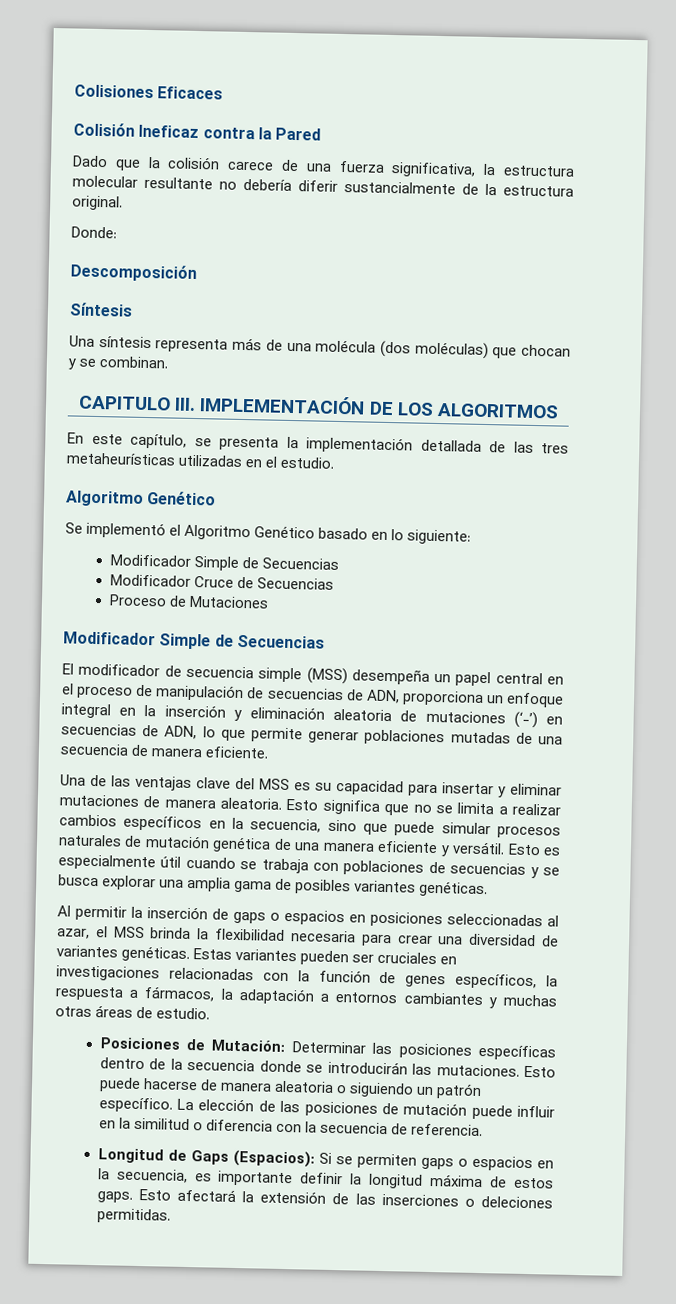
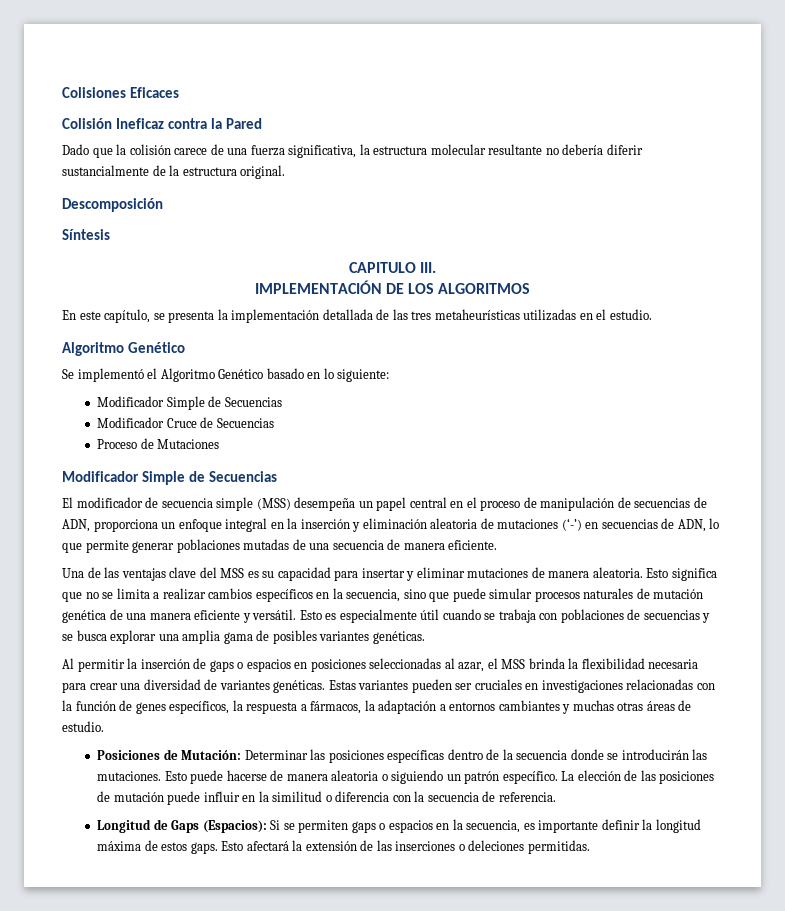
[71,226,117,239] // Donde: -> (286, 172) none
[69,335,571,360] [68,356,170,370] // Una síntesis representa más de una molécula (dos moléculas) que chocan y se combinan. -> (110, 234) none
(197, 404) none -> (437, 267) //

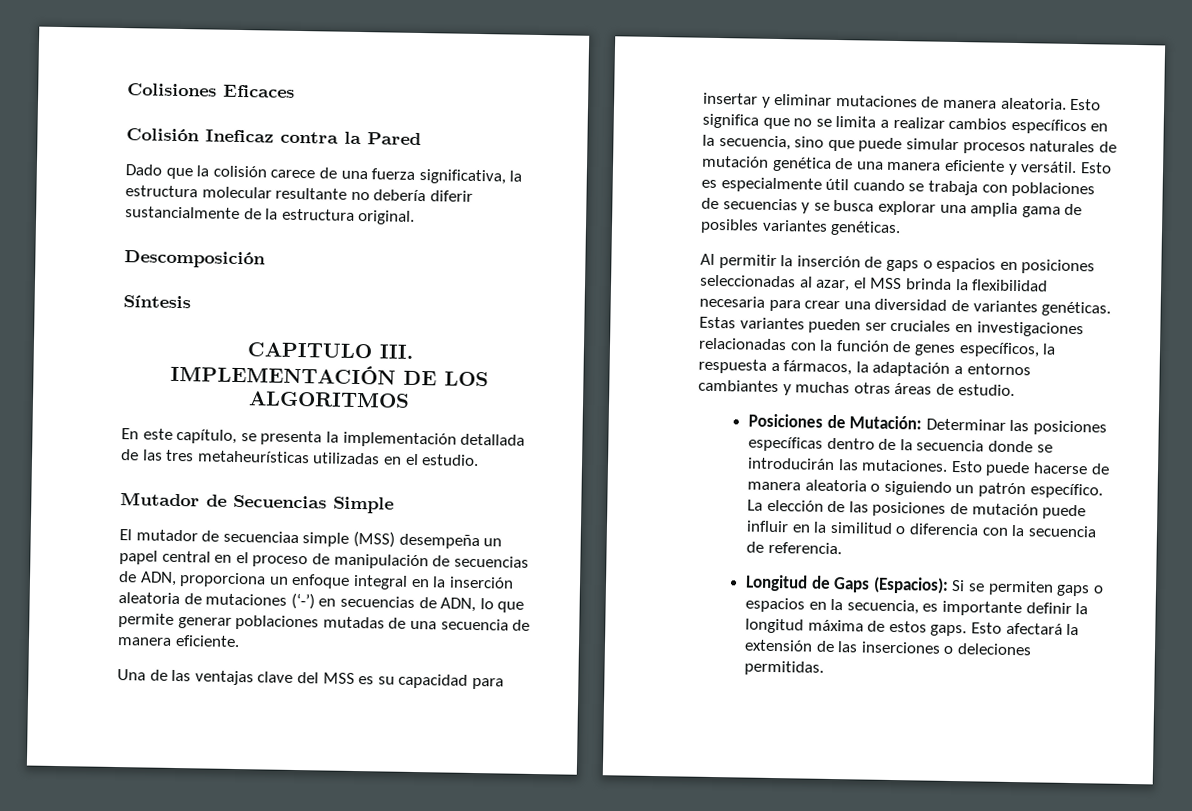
[62,342,185,356] [62,368,390,382] [97,396,282,410] [97,417,274,428] [97,438,220,449] [62,471,277,485] Algoritmo Genético // Se implementó el Algoritmo Genético basado en lo siguiente: // Modificador Simple de Secuencias // Modificador Cruce de Secuencias // Proceso de Mutaciones // Modificador Simple de Secuencias -> [120,492,394,514] Mutador de Secuencias Simple
[76,497,213,508] modificador de secuencia -> [135,529,299,544] mutador de secuenciaa
[352,518,427,532] y eliminación -> (514, 582) none

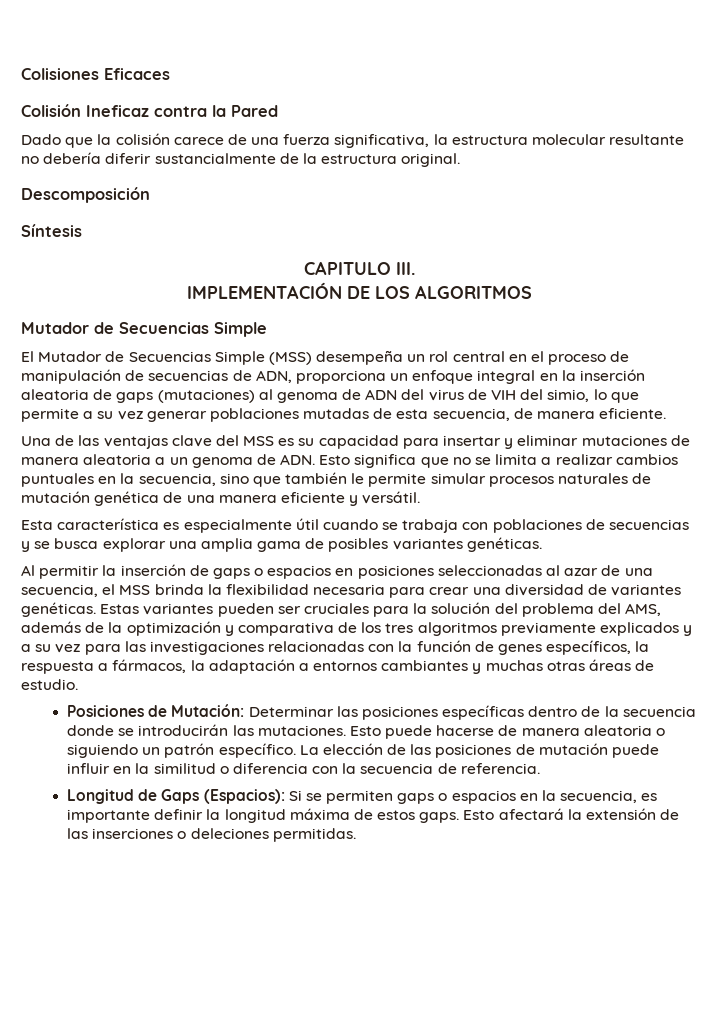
[121,428,526,448] [121,449,480,467] // En este capítulo, se presenta la implementación detallada de las tres metaheurísticas utilizadas en el estudio. -> (532, 292) none
[135,529,350,547] mutador de secuenciaa simple -> [38,351,265,365] Mutador de Secuencias Simple
[119,550,158,565] papel -> [429,351,449,362] rol
[205,592,525,613] [118,613,174,628] mutaciones (‘-’) en secuencias de ADN, lo que permite -> [116,389,639,403] [21,408,143,422] gaps (mutaciones) al genoma de ADN del virus de VIH del simio, lo que permite a su vez
[409,618,509,631] una secuencia -> [396,408,510,421] esta secuencia,
[1000,97,1067,110] aleatoria. -> [83,454,316,468] aleatoria a un genoma de ADN.
[1010,118,1087,135] específicos -> [21,473,94,487] puntuales
[858,137,903,153] puede -> [285,472,427,487] también le permite
[1079,162,1112,174] Esto -> [21,518,160,530] // Esta característica
[815,279,851,292] azar, -> [564,565,653,576] [21,584,98,597] azar de una secuencia,
[954,323,973,333] en -> [373,602,662,617] [21,621,693,636] [21,641,146,655] para la solución del problema del AMS, además de la optimización y comparativa de los tres algoritmos previamente explicados y a su vez para las

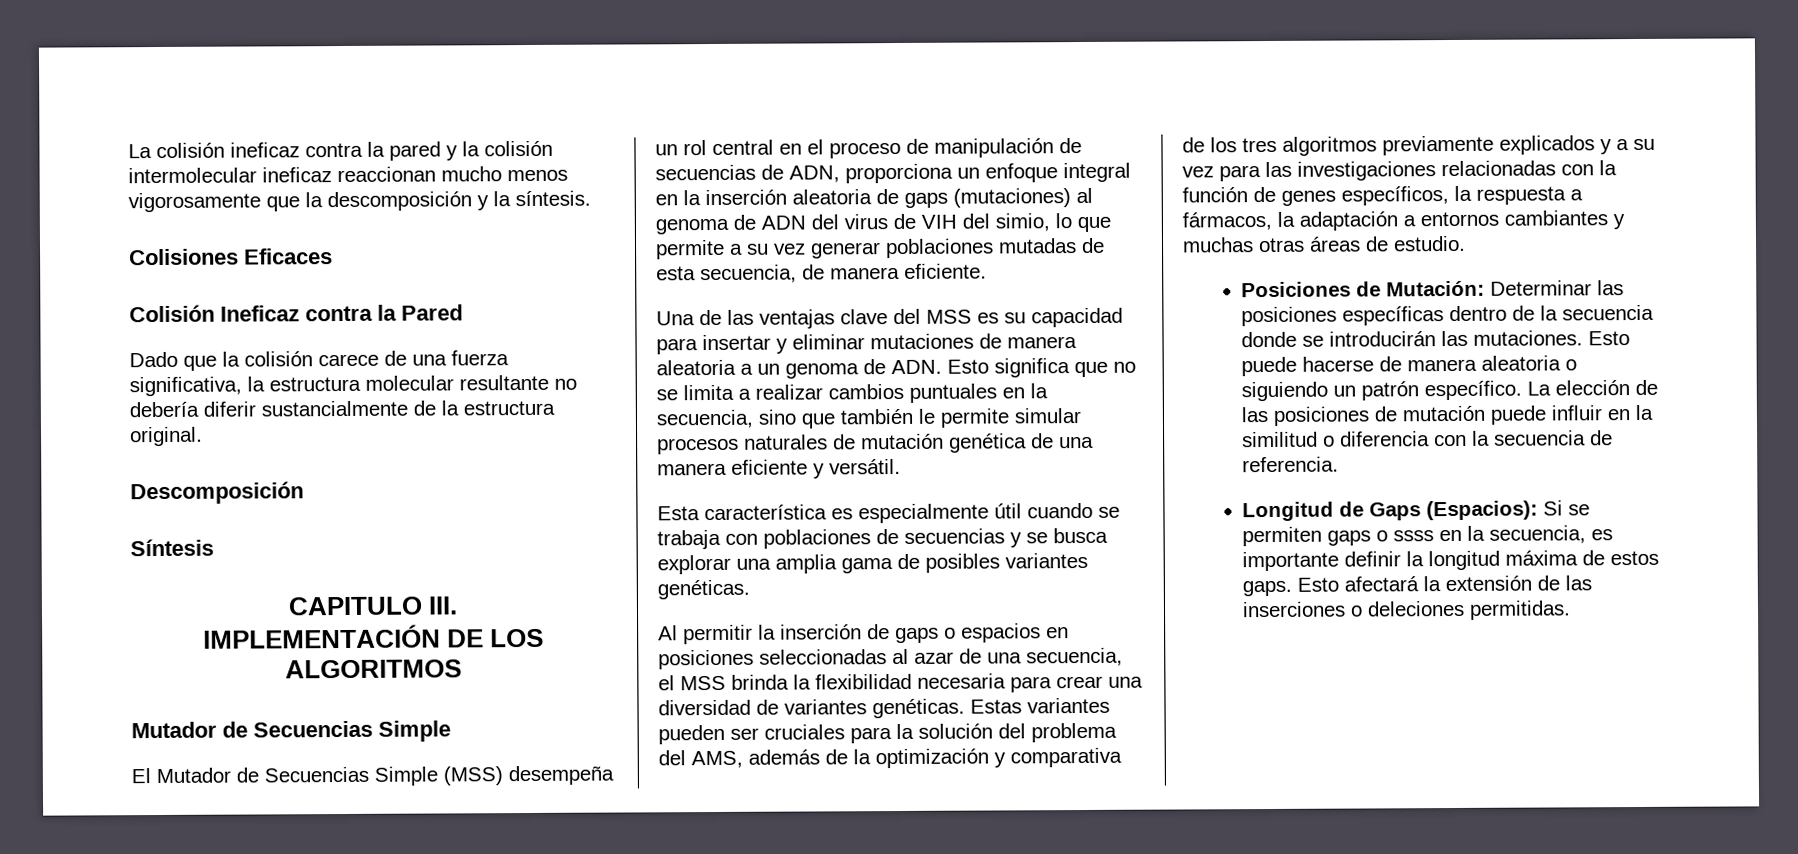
(21, 74) none -> [128,140,553,161] [128,166,568,184] [128,190,591,213] La colisión ineficaz contra la pared y la colisión intermolecular ineficaz reaccionan mucho menos vigorosamente que la descomposición y la síntesis. //
[451,790,516,804] espacios -> [1393,530,1435,542] ssss

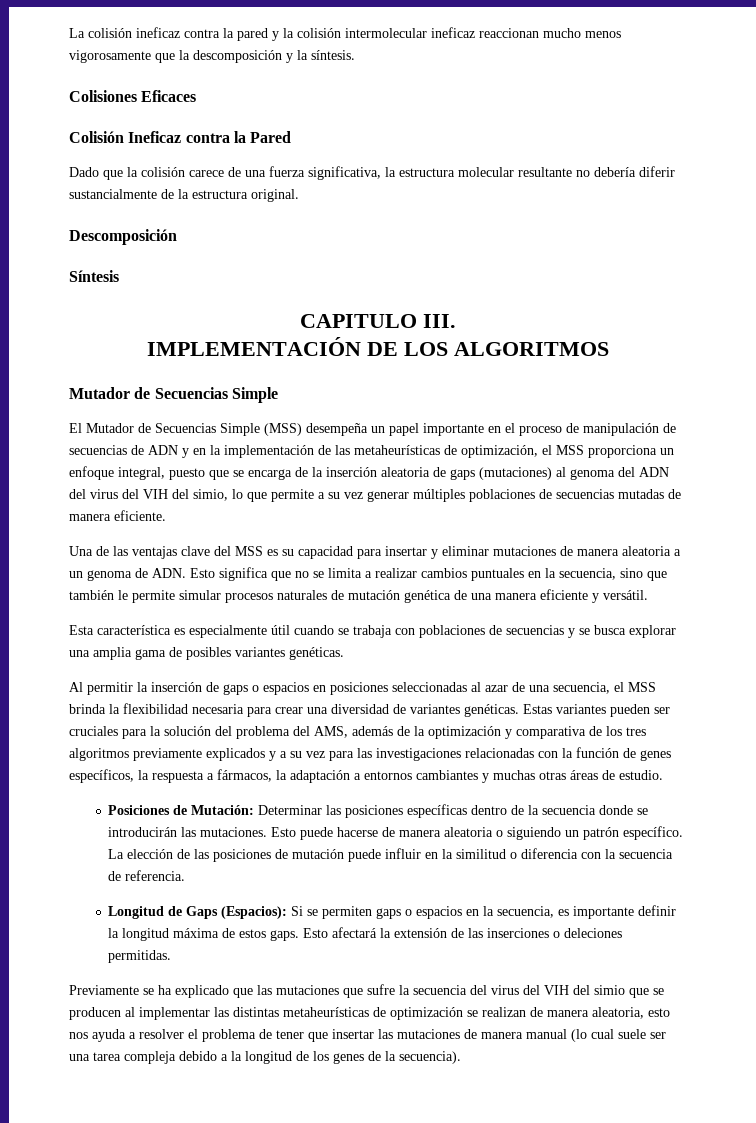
[683,139,774,156] rol central -> [389,423,484,436] papel importante
[789,162,1131,184] [655,194,678,206] ADN, proporciona un enfoque integral en -> [148,445,674,458] [69,466,308,480] ADN y en la implementación de las metaheurísticas de optimización, el MSS proporciona un enfoque integral, puesto que se encarga de
[733,214,756,230] de -> [618,467,635,477] del
[893,213,916,230] de -> [122,489,139,499] del
[885,237,1105,259] [656,264,797,284] poblaciones mutadas de esta secuencia, -> [413,489,664,502] múltiples poblaciones de secuencias mutadas
[1393,530,1435,542] ssss -> [416,906,463,919] espacios
(1572, 610) none -> [69,984,664,998] [69,1007,670,1020] [69,1029,666,1042] [69,1051,461,1064] // Previamente se ha explicado que las mutaciones que sufre la secuencia del virus del VIH del simio que se producen al implementar las distintas metaheurísticas de optimización se realizan de manera aleatoria, esto nos ayuda a resolver el problema de tener que insertar las mutaciones de manera manual (lo cual suele ser una tarea compleja debido a la longitud de los genes de la secuencia).

